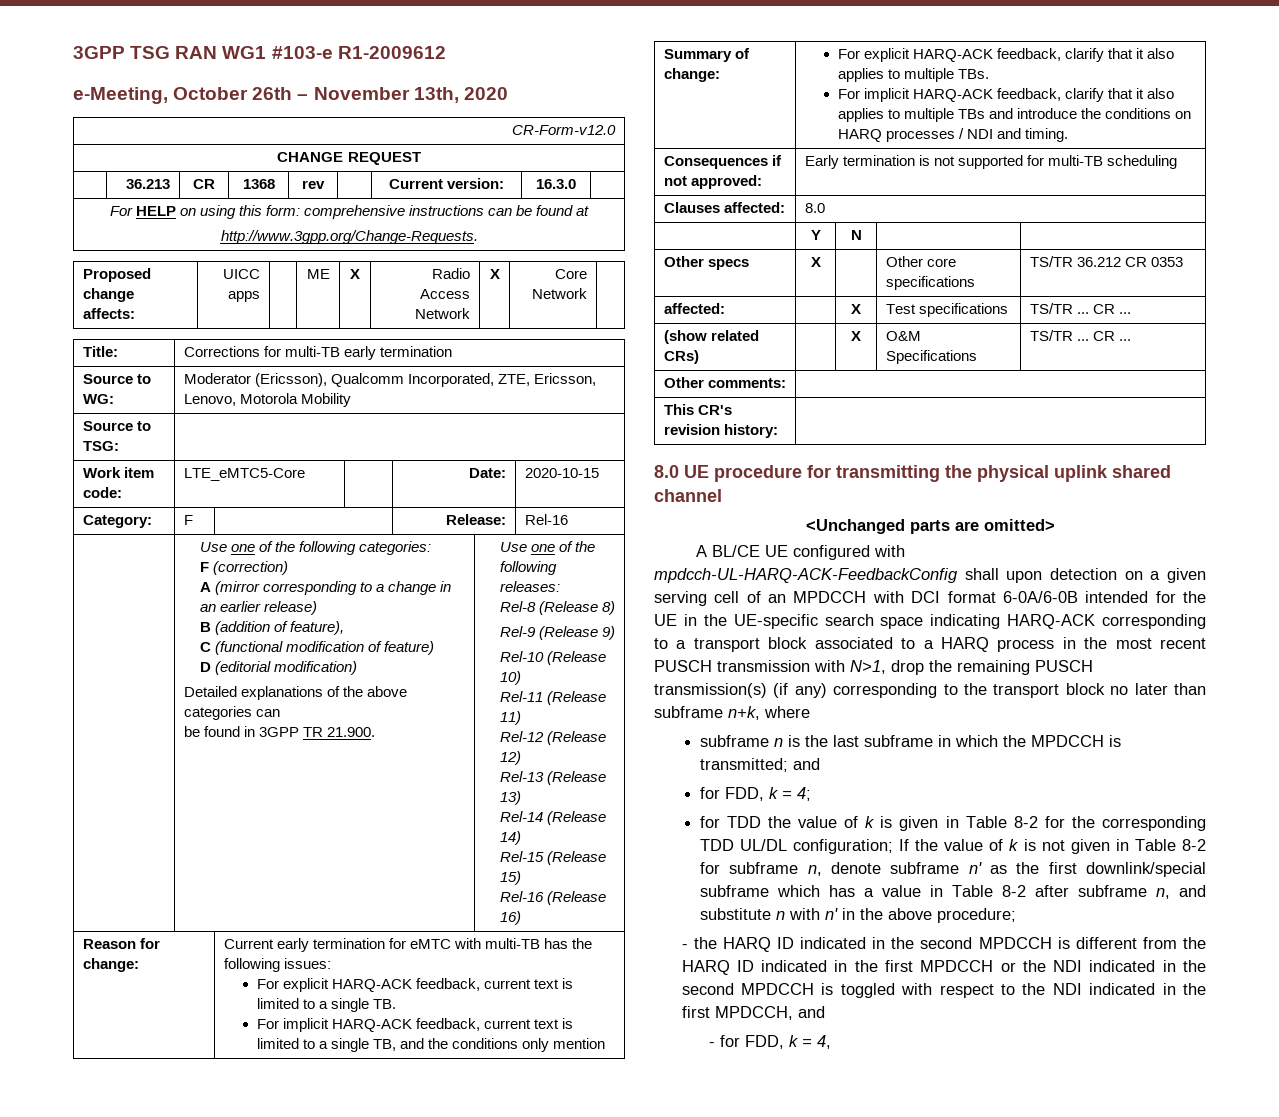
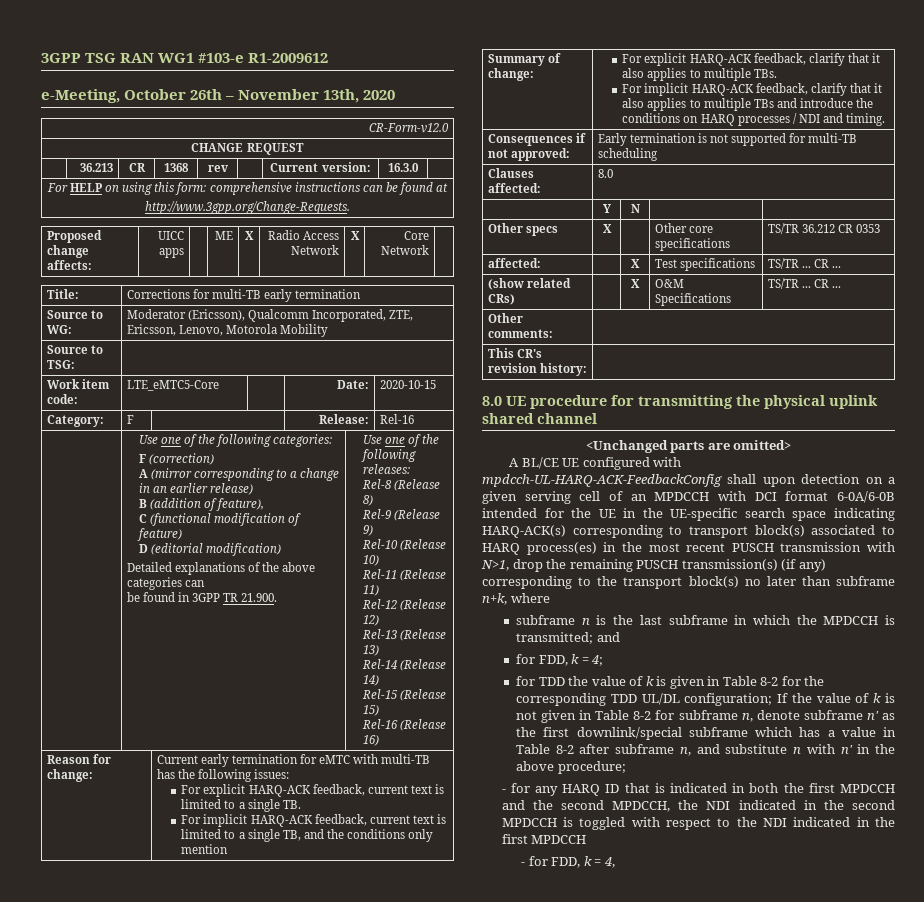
[1007,614,1206,629] [654,637,1055,652] HARQ-ACK corresponding to a transport block associated to a HARQ process -> [482,525,895,538] [482,542,597,555] HARQ-ACK(s) corresponding to transport block(s) associated to HARQ process(es)
[1065,683,1105,695] block -> [688,576,739,588] block(s)
[693,937,1206,952] [681,960,1016,975] the HARQ ID indicated in the second MPDCCH is different from the HARQ ID indicated in the first MPDCCH or -> [510,783,896,796] [501,800,671,812] for any HARQ ID that is indicated in both the first MPDCCH and the second MPDCCH,
[714,1006,825,1020] MPDCCH, and -> [531,835,587,844] MPDCCH

